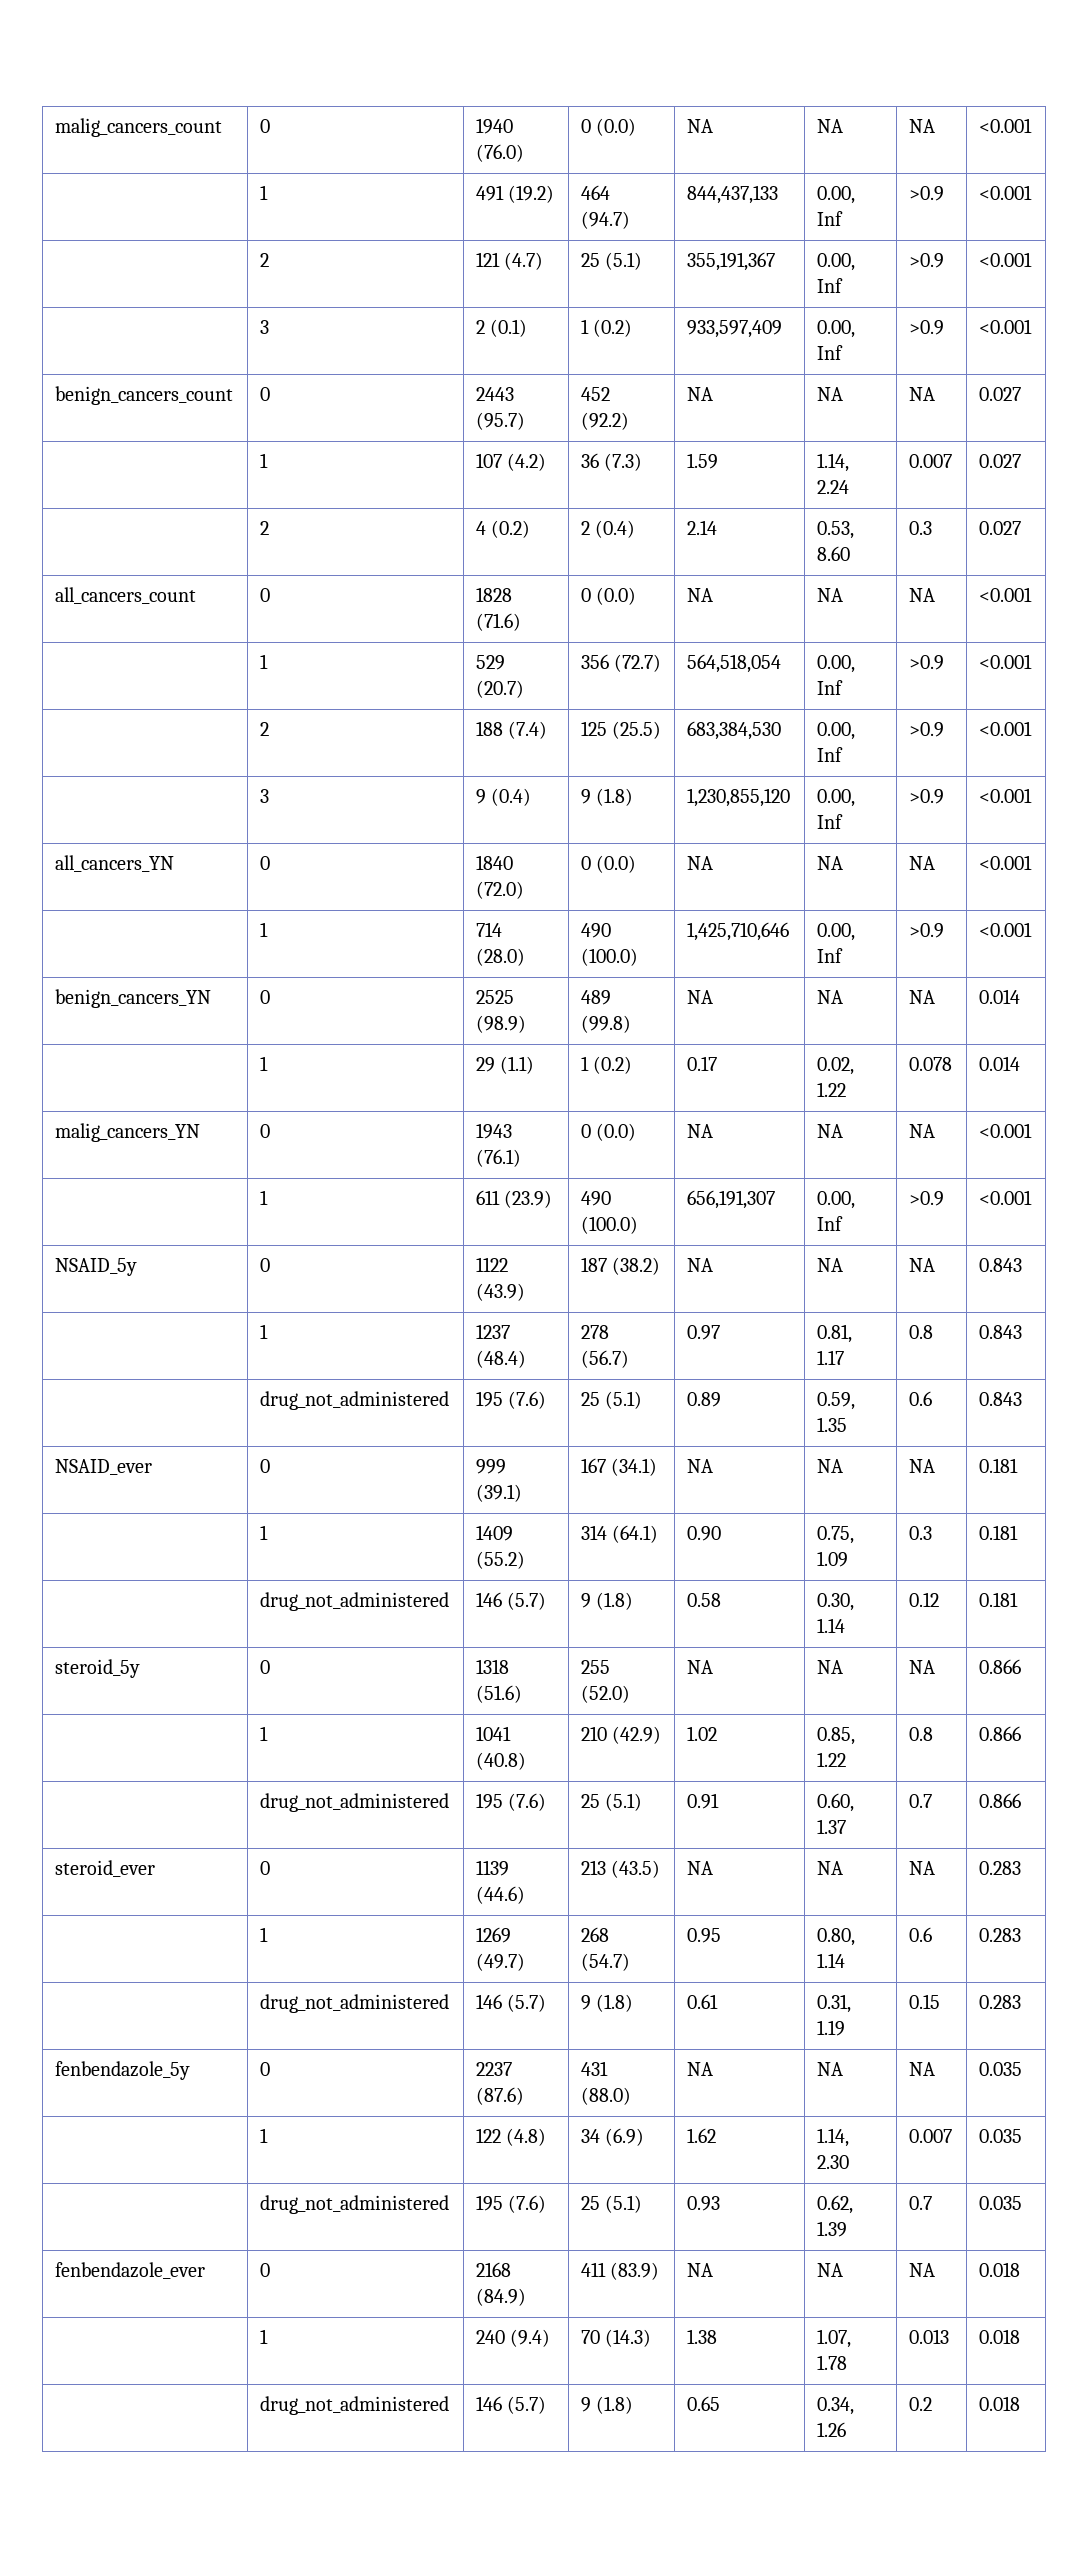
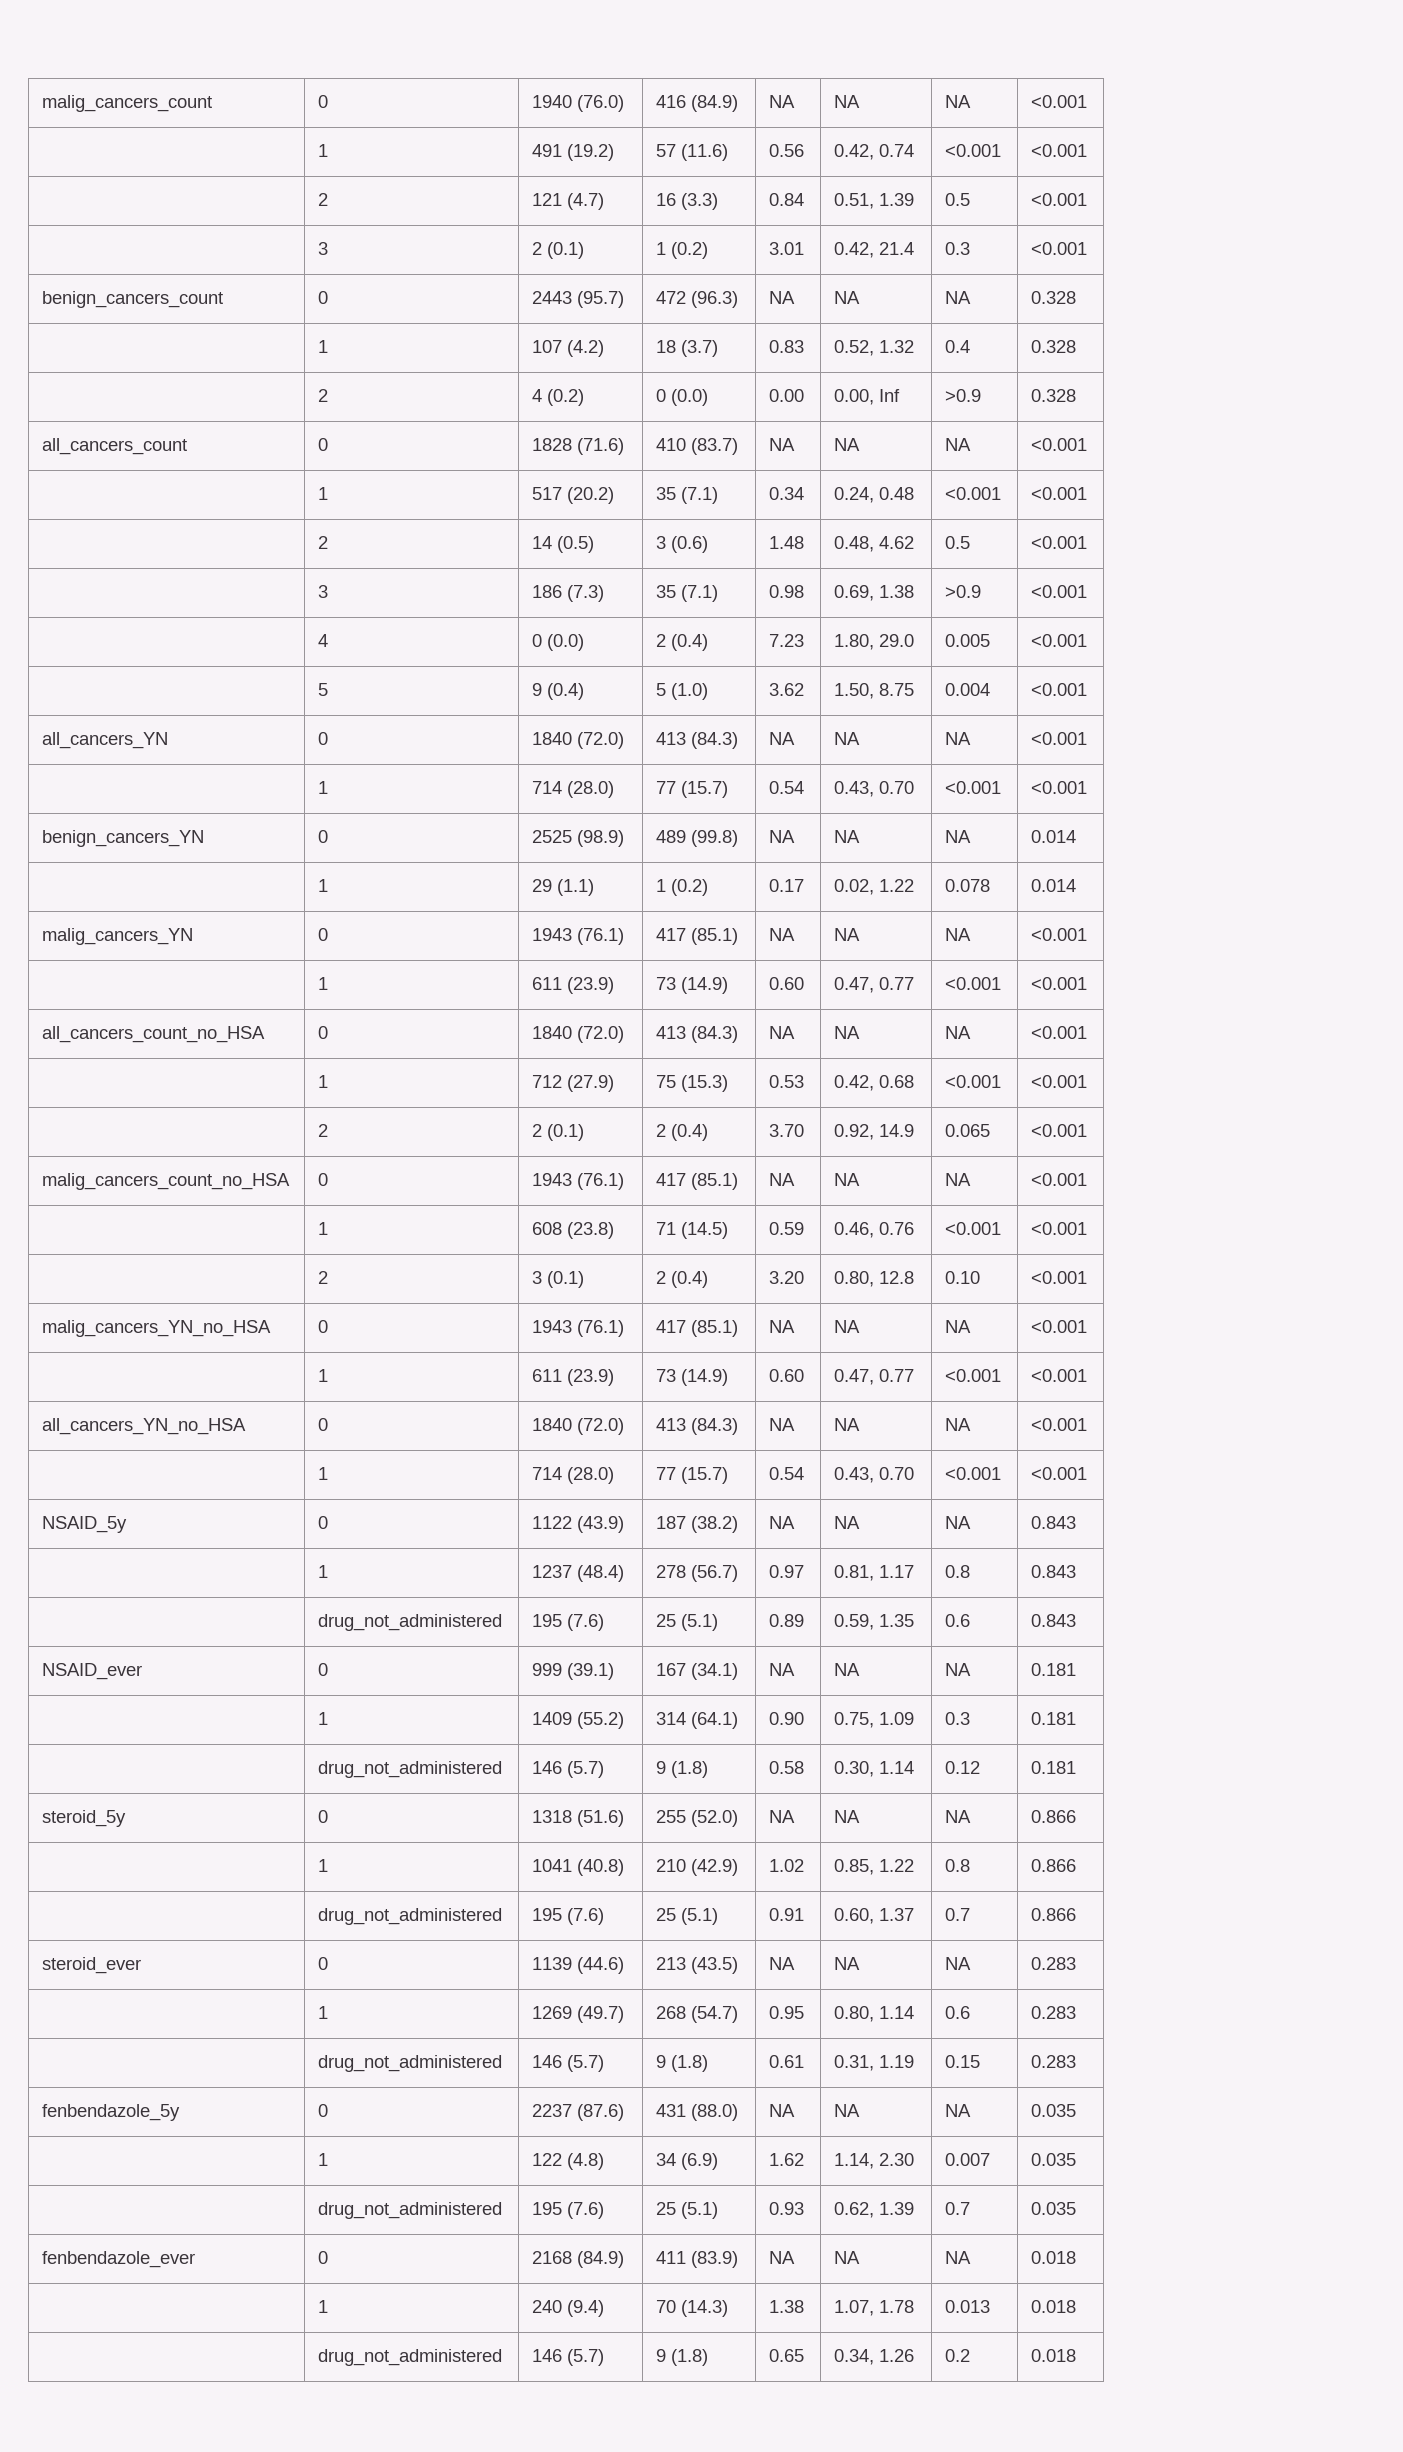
[581,118,637,136] 0 (0.0) -> [656,95,739,112] 416 (84.9)
[581,185,611,200] [581,211,631,229] [687,185,779,204] [817,186,856,204] [817,211,844,226] [909,186,945,201] [979,185,1033,200] [260,253,270,267] [476,252,544,270] [581,252,643,270] [687,252,776,271] [817,253,856,271] [817,278,844,293] [909,253,945,268] 464 (94.7) | 844,437,133 | 0.00, Inf | >0.9 | <0.001 // | 2 | 121 (4.7) | 25 (5.1) | 355,191,367 | 0.00, Inf | >0.9 -> [656,144,729,161] [769,144,805,157] [834,144,915,160] [945,144,1002,157] [1031,144,1088,157] [318,193,329,206] [532,193,605,210] [656,193,719,210] [769,193,805,206] [834,193,915,209] [945,193,971,206] 57 (11.6) | 0.56 | 0.42, 0.74 | <0.001 | <0.001 // | 2 | 121 (4.7) | 16 (3.3) | 0.84 | 0.51, 1.39 | 0.5
[687,320,783,338] [817,320,856,338] [817,345,844,360] [909,320,945,335] 933,597,409 | 0.00, Inf | >0.9 -> [769,242,805,255] [834,242,915,258] [945,242,971,255] 3.01 | 0.42, 21.4 | 0.3
[581,387,611,401] [581,412,630,430] [687,387,714,401] [817,387,844,401] [909,387,936,401] [979,387,1022,401] 452 (92.2) | NA | NA | NA | 0.027 -> [656,291,739,308] [769,291,796,304] [834,291,861,304] [945,291,972,304] [1031,291,1077,304] 472 (96.3) | NA | NA | NA | 0.328
[581,453,643,471] [687,453,719,469] [817,453,850,472] [817,480,850,494] [909,454,953,468] [979,454,1022,468] [260,521,270,535] [476,520,531,538] [581,520,636,538] [687,520,718,535] [817,521,855,539] [817,546,851,561] [909,521,933,535] [979,521,1022,535] 36 (7.3) | 1.59 | 1.14, 2.24 | 0.007 | 0.027 // | 2 | 4 (0.2) | 2 (0.4) | 2.14 | 0.53, 8.60 | 0.3 | 0.027 -> [656,340,719,357] [769,340,805,353] [834,340,915,356] [945,340,971,353] [1031,340,1077,353] [318,389,329,402] [532,389,585,406] [656,389,709,406] [769,389,805,402] [834,389,901,405] [945,389,982,402] [1031,389,1077,402] 18 (3.7) | 0.83 | 0.52, 1.32 | 0.4 | 0.328 // | 2 | 4 (0.2) | 0 (0.0) | 0.00 | 0.00, Inf | >0.9 | 0.328
[581,587,637,605] [687,588,714,602] [817,588,844,602] [909,588,936,602] [979,587,1033,602] [260,654,269,669] [476,655,506,670] [476,680,525,698] [581,654,662,672] [687,654,782,673] [817,655,856,673] [817,680,844,695] [909,655,945,670] [979,654,1033,669] [260,722,270,736] [476,721,548,739] [581,721,662,739] [687,721,782,740] [817,722,856,740] [817,747,844,762] [909,722,945,737] [979,721,1033,736] [260,789,270,803] 0 (0.0) | NA | NA | NA | <0.001 // | 1 | 529 (20.7) | 356 (72.7) | 564,518,054 | 0.00, Inf | >0.9 | <0.001 // | 2 | 188 (7.4) | 125 (25.5) | 683,384,530 | 0.00, Inf | >0.9 | <0.001 // | 3 -> [656,438,739,455] [769,438,796,451] [834,438,861,451] [945,438,972,451] [1031,438,1088,451] [318,487,329,500] [532,487,615,504] [656,487,719,504] [769,487,805,500] [834,487,915,503] [945,487,1002,500] [1031,487,1088,500] [318,536,329,549] [532,536,595,553] [656,536,709,553] [769,536,805,549] [834,536,915,552] [945,536,971,549] [1031,536,1088,549] [318,585,329,598] [532,585,605,602] [656,585,719,602] [769,585,805,598] [834,585,915,601] [945,585,982,598] [1031,585,1088,598] [318,634,329,647] [532,634,585,651] [656,634,709,651] [769,634,805,647] [834,634,915,650] [945,634,991,647] [1031,634,1088,647] [318,683,329,696] 410 (83.7) | NA | NA | NA | <0.001 // | 1 | 517 (20.2) | 35 (7.1) | 0.34 | 0.24, 0.48 | <0.001 | <0.001 // | 2 | 14 (0.5) | 3 (0.6) | 1.48 | 0.48, 4.62 | 0.5 | <0.001 // | 3 | 186 (7.3) | 35 (7.1) | 0.98 | 0.69, 1.38 | >0.9 | <0.001 // | 4 | 0 (0.0) | 2 (0.4) | 7.23 | 1.80, 29.0 | 0.005 | <0.001 // | 5
[581,788,634,806] [687,788,791,807] [817,789,856,807] [817,814,844,829] [909,789,945,804] 9 (1.8) | 1,230,855,120 | 0.00, Inf | >0.9 -> [656,683,709,700] [769,683,805,696] [834,683,915,699] [945,683,991,696] 5 (1.0) | 3.62 | 1.50, 8.75 | 0.004
[581,855,637,873] [687,856,714,870] [817,856,844,870] [909,856,936,870] [979,855,1033,870] [260,922,269,937] [476,922,503,937] [476,948,526,966] [581,923,612,938] [581,948,639,966] [687,922,790,941] [817,923,856,941] [817,948,844,963] [909,923,945,938] 0 (0.0) | NA | NA | NA | <0.001 // | 1 | 714 (28.0) | 490 (100.0) | 1,425,710,646 | 0.00, Inf | >0.9 -> [656,732,739,749] [769,732,796,745] [834,732,861,745] [945,732,972,745] [1031,732,1088,745] [318,781,329,794] [532,781,615,798] [656,781,729,798] [769,781,805,794] [834,781,915,797] [945,781,1002,794] 413 (84.3) | NA | NA | NA | <0.001 // | 1 | 714 (28.0) | 77 (15.7) | 0.54 | 0.43, 0.70 | <0.001
[581,1123,637,1141] [687,1124,714,1138] [817,1124,844,1138] [909,1124,936,1138] [979,1123,1033,1138] [260,1190,269,1205] [476,1190,553,1208] [581,1191,612,1206] [581,1216,639,1234] [687,1190,776,1209] [817,1191,856,1209] [817,1216,844,1231] [909,1191,945,1206] 0 (0.0) | NA | NA | NA | <0.001 // | 1 | 611 (23.9) | 490 (100.0) | 656,191,307 | 0.00, Inf | >0.9 -> [656,928,739,945] [769,928,796,941] [834,928,861,941] [945,928,972,941] [1031,928,1088,941] [318,977,329,990] [532,977,615,994] [656,977,729,994] [769,977,805,990] [834,977,915,993] [945,977,1002,990] [1031,977,1088,990] [42,1026,266,1043] [318,1026,329,1039] [532,1026,625,1043] [656,1026,739,1043] [769,1026,796,1039] [834,1026,861,1039] [945,1026,972,1039] [1031,1026,1088,1039] [318,1075,329,1088] [532,1075,615,1092] [656,1075,729,1092] [769,1075,805,1088] [834,1075,915,1091] [945,1075,1002,1088] [1031,1075,1088,1088] [318,1124,329,1137] [532,1124,585,1141] [656,1124,709,1141] [769,1124,805,1137] [834,1124,915,1140] [945,1124,991,1137] [1031,1124,1088,1137] [42,1173,291,1190] [318,1173,329,1186] [532,1173,625,1190] [656,1173,739,1190] [769,1173,796,1186] [834,1173,861,1186] [945,1173,972,1186] [1031,1173,1088,1186] [318,1222,329,1235] [532,1222,615,1239] [656,1222,729,1239] [769,1222,805,1235] [834,1222,915,1238] [945,1222,1002,1235] [1031,1222,1088,1235] [318,1271,329,1284] [532,1271,585,1288] [656,1271,709,1288] [769,1271,805,1284] [834,1271,915,1287] [945,1271,981,1284] [1031,1271,1088,1284] [42,1320,272,1337] [318,1320,329,1333] [532,1320,625,1337] [656,1320,739,1337] [769,1320,796,1333] [834,1320,861,1333] [945,1320,972,1333] [1031,1320,1088,1333] [318,1369,329,1382] [532,1369,615,1386] [656,1369,729,1386] [769,1369,805,1382] [834,1369,915,1385] [945,1369,1002,1382] [1031,1369,1088,1382] [42,1418,247,1435] [318,1418,329,1431] [532,1418,625,1435] [656,1418,739,1435] [769,1418,796,1431] [834,1418,861,1431] [945,1418,972,1431] [1031,1418,1088,1431] [318,1467,329,1480] [532,1467,615,1484] [656,1467,729,1484] [769,1467,805,1480] [834,1467,915,1483] [945,1467,1002,1480] 417 (85.1) | NA | NA | NA | <0.001 // | 1 | 611 (23.9) | 73 (14.9) | 0.60 | 0.47, 0.77 | <0.001 | <0.001 // all_cancers_count_no_HSA | 0 | 1840 (72.0) | 413 (84.3) | NA | NA | NA | <0.001 // | 1 | 712 (27.9) | 75 (15.3) | 0.53 | 0.42, 0.68 | <0.001 | <0.001 // | 2 | 2 (0.1) | 2 (0.4) | 3.70 | 0.92, 14.9 | 0.065 | <0.001 // malig_cancers_count_no_HSA | 0 | 1943 (76.1) | 417 (85.1) | NA | NA | NA | <0.001 // | 1 | 608 (23.8) | 71 (14.5) | 0.59 | 0.46, 0.76 | <0.001 | <0.001 // | 2 | 3 (0.1) | 2 (0.4) | 3.20 | 0.80, 12.8 | 0.10 | <0.001 // malig_cancers_YN_no_HSA | 0 | 1943 (76.1) | 417 (85.1) | NA | NA | NA | <0.001 // | 1 | 611 (23.9) | 73 (14.9) | 0.60 | 0.47, 0.77 | <0.001 | <0.001 // all_cancers_YN_no_HSA | 0 | 1840 (72.0) | 413 (84.3) | NA | NA | NA | <0.001 // | 1 | 714 (28.0) | 77 (15.7) | 0.54 | 0.43, 0.70 | <0.001

